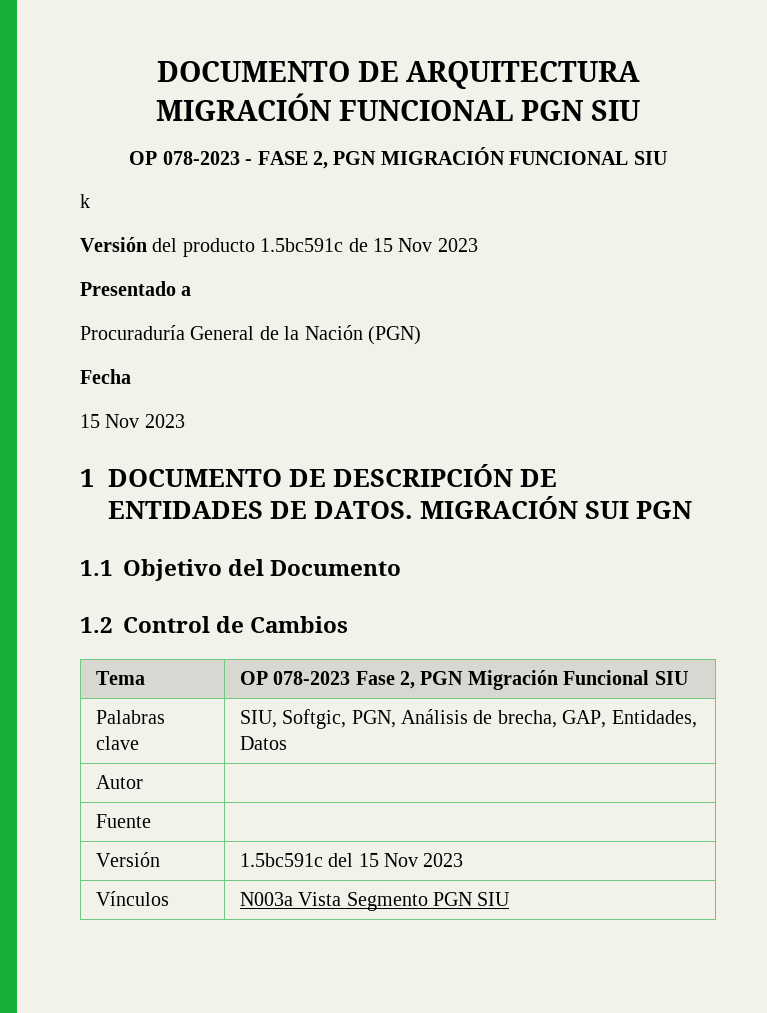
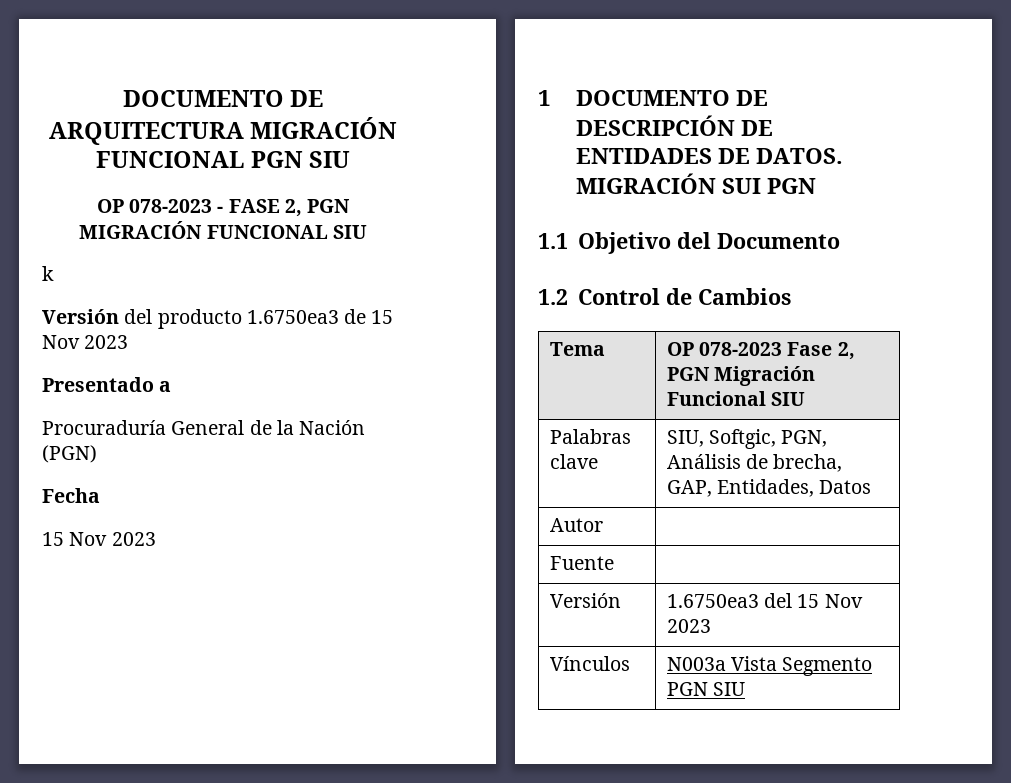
[260,238,344,252] 1.5bc591c -> [246,310,339,324] 1.6750ea3
[239,853,323,867] 1.5bc591c -> [666,594,759,608] 1.6750ea3

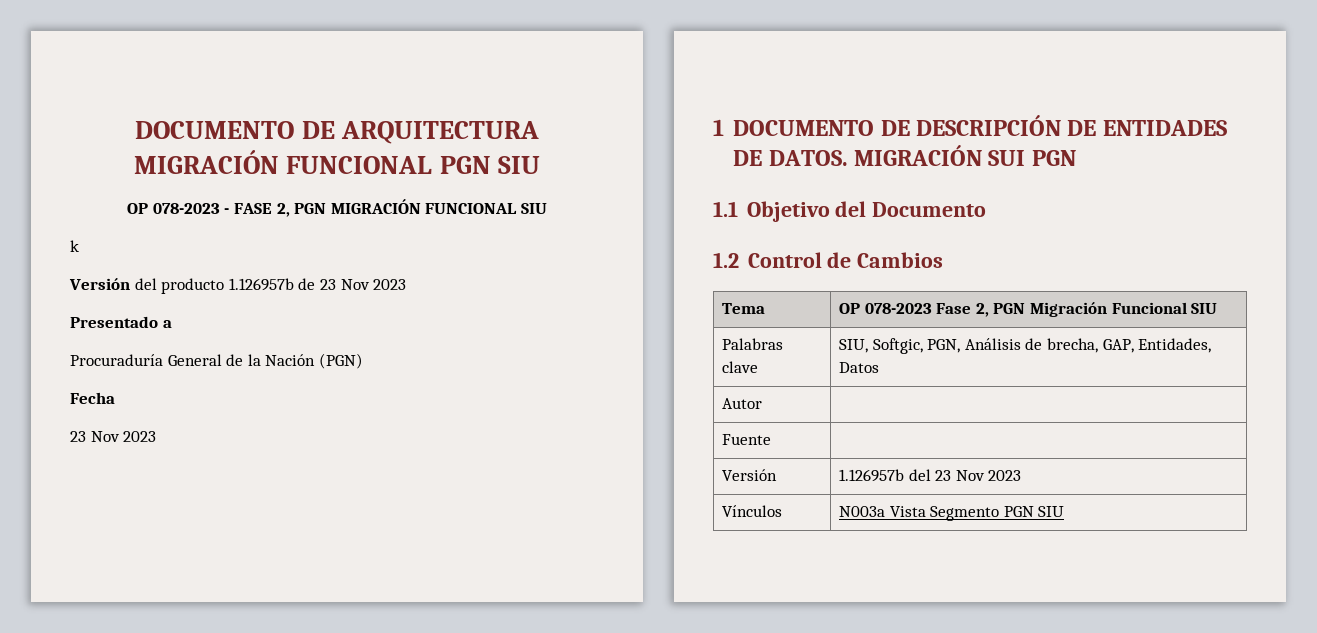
[246,309,394,324] 1.6750ea3 de 15 -> [228,278,336,291] 1.126957b de 23
[42,532,64,546] 15 -> [70,431,86,442] 23
[666,593,820,608] 1.6750ea3 del 15 -> [839,469,952,482] 1.126957b del 23

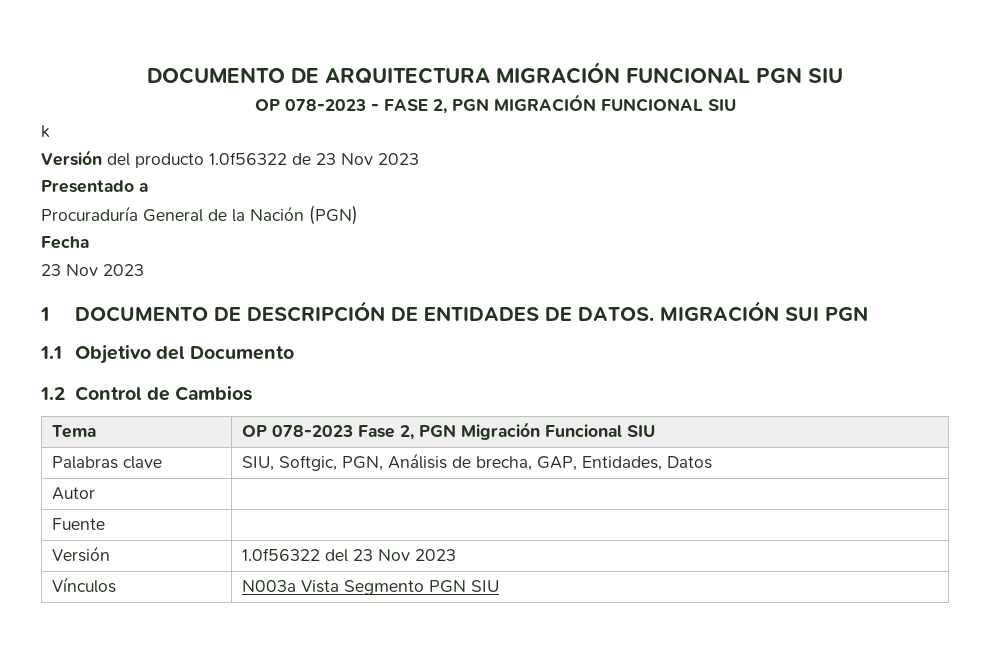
[228,278,294,291] 1.126957b -> [209,152,287,165] 1.0f56322
[839,469,905,482] 1.126957b -> [241,548,320,561] 1.0f56322

